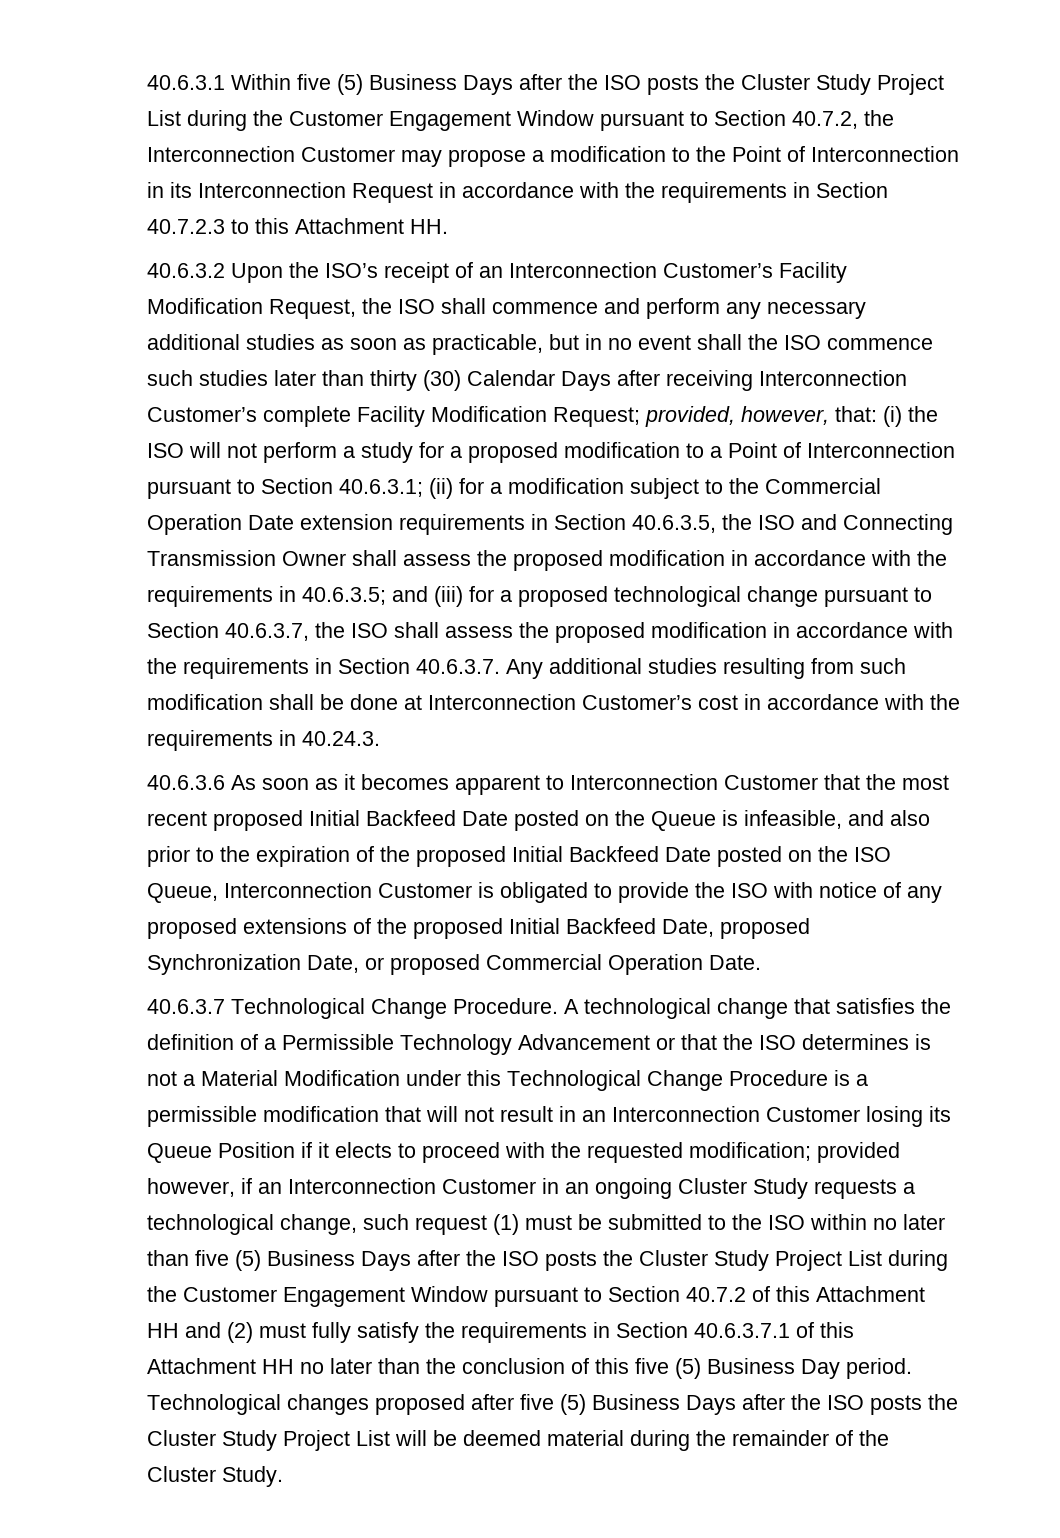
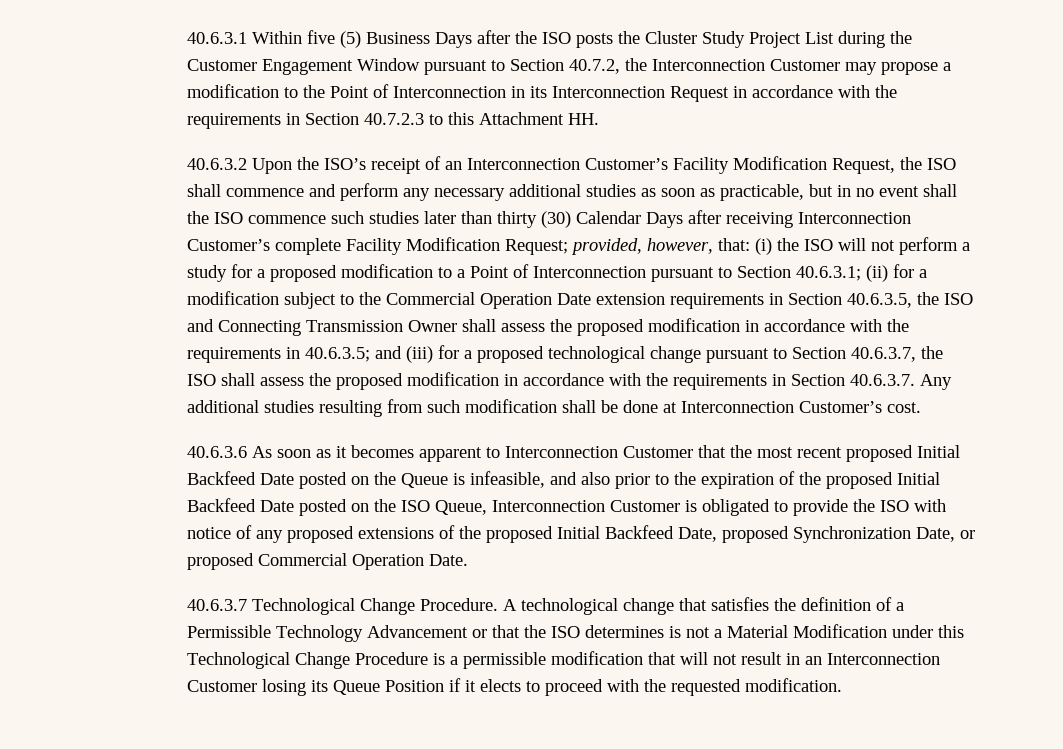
[697,694,960,710] [146,730,380,751] cost in accordance with the requirements in 40.24.3. -> [886,402,921,413] cost.
[688,1142,900,1163] [146,1178,915,1199] [146,1214,945,1235] [146,1250,948,1271] [146,1286,925,1307] [146,1322,854,1343] [146,1358,912,1379] [146,1394,958,1415] [146,1430,889,1451] [146,1466,283,1487] modification; provided however, if an Interconnection Customer in an ongoing Cluster Study requests a technological change, such request (1) must be submitted to the ISO within no later than five (5) Business Days after the ISO posts the Cluster Study Project List during the Customer Engagement Window pursuant to Section 40.7.2 of this Attachment HH and (2) must fully satisfy the requirements in Section 40.6.3.7.1 of this Attachment HH no later than the conclusion of this five (5) Business Day period. Technological changes proposed after five (5) Business Days after the ISO posts the Cluster Study Project List will be deemed material during the remainder of the Cluster Study. -> [744,678,842,692] modification.

